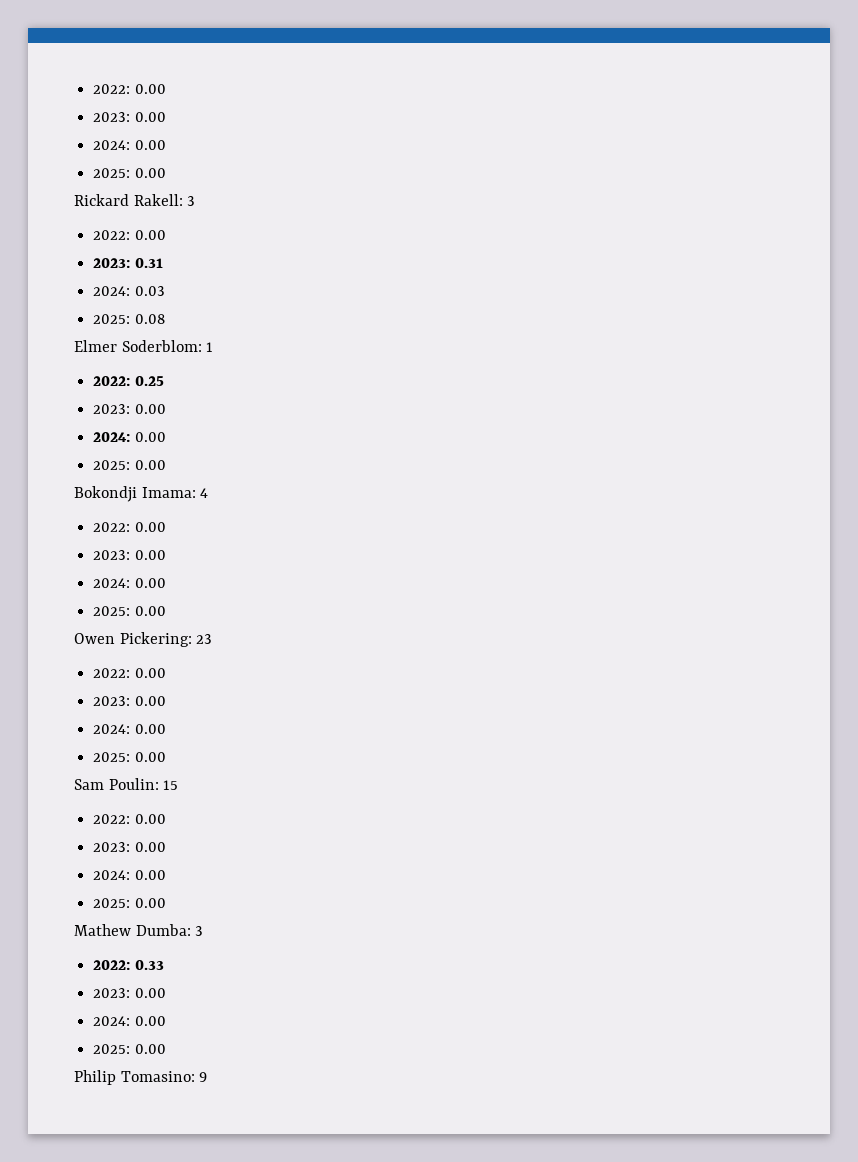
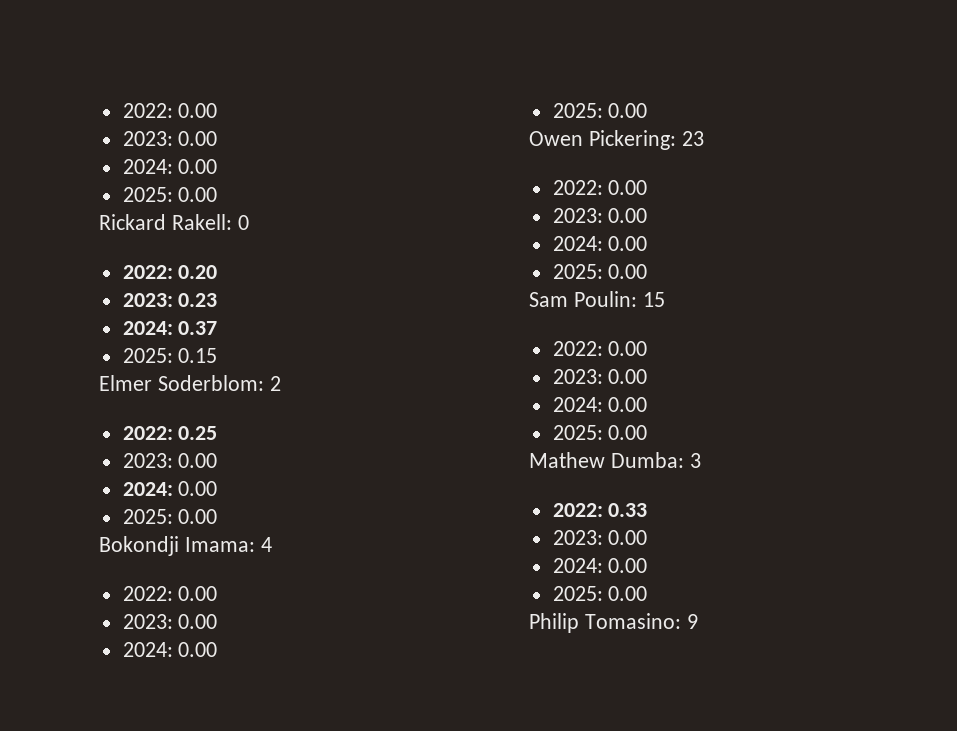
[187,196,196,206] [93,230,166,240] [93,258,163,268] [93,286,165,296] [93,314,165,324] 3 // 2022: 0.00 // 2023: 0.31 // 2024: 0.03 // 2025: 0.08 -> [237,215,249,230] [122,265,218,279] [122,293,218,307] [122,321,218,335] [122,348,218,363] 0 // 2022: 0.20 // 2023: 0.23 // 2024: 0.37 // 2025: 0.15
[206,342,214,352] 1 -> [269,376,281,391] 2

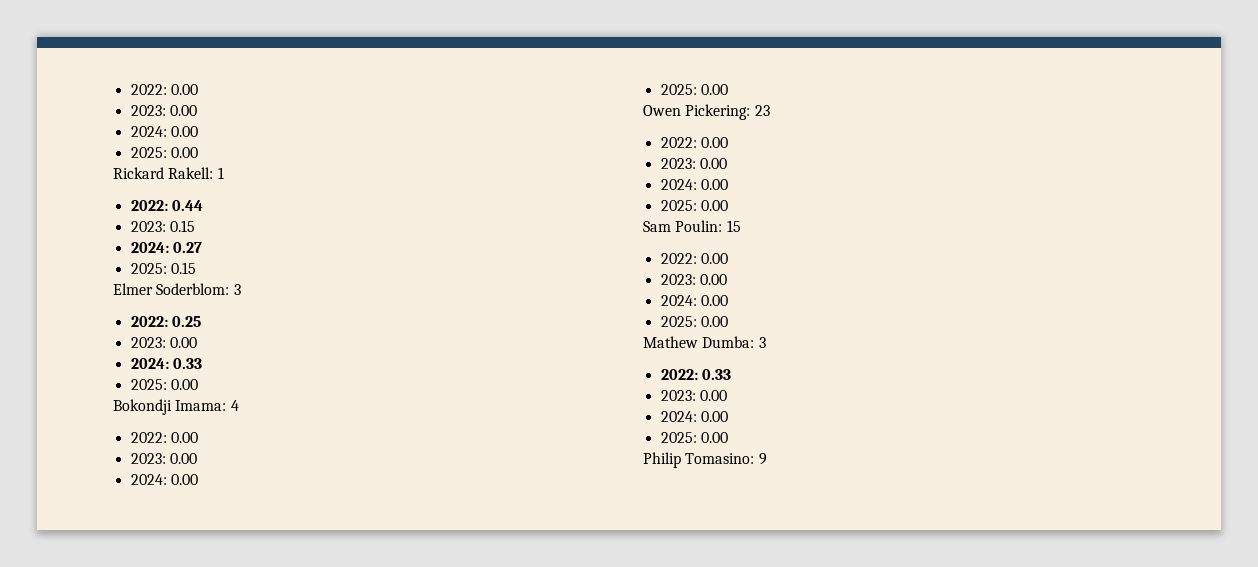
[237,215,249,230] [122,265,218,279] [122,293,218,307] [122,321,218,335] 0 // 2022: 0.20 // 2023: 0.23 // 2024: 0.37 -> [217,167,224,179] [130,200,203,211] [130,220,195,232] [130,242,202,253] 1 // 2022: 0.44 // 2023: 0.15 // 2024: 0.27
[269,376,281,391] 2 -> [233,284,241,295] 3
[178,481,218,496] 0.00 -> [172,358,202,369] 0.33

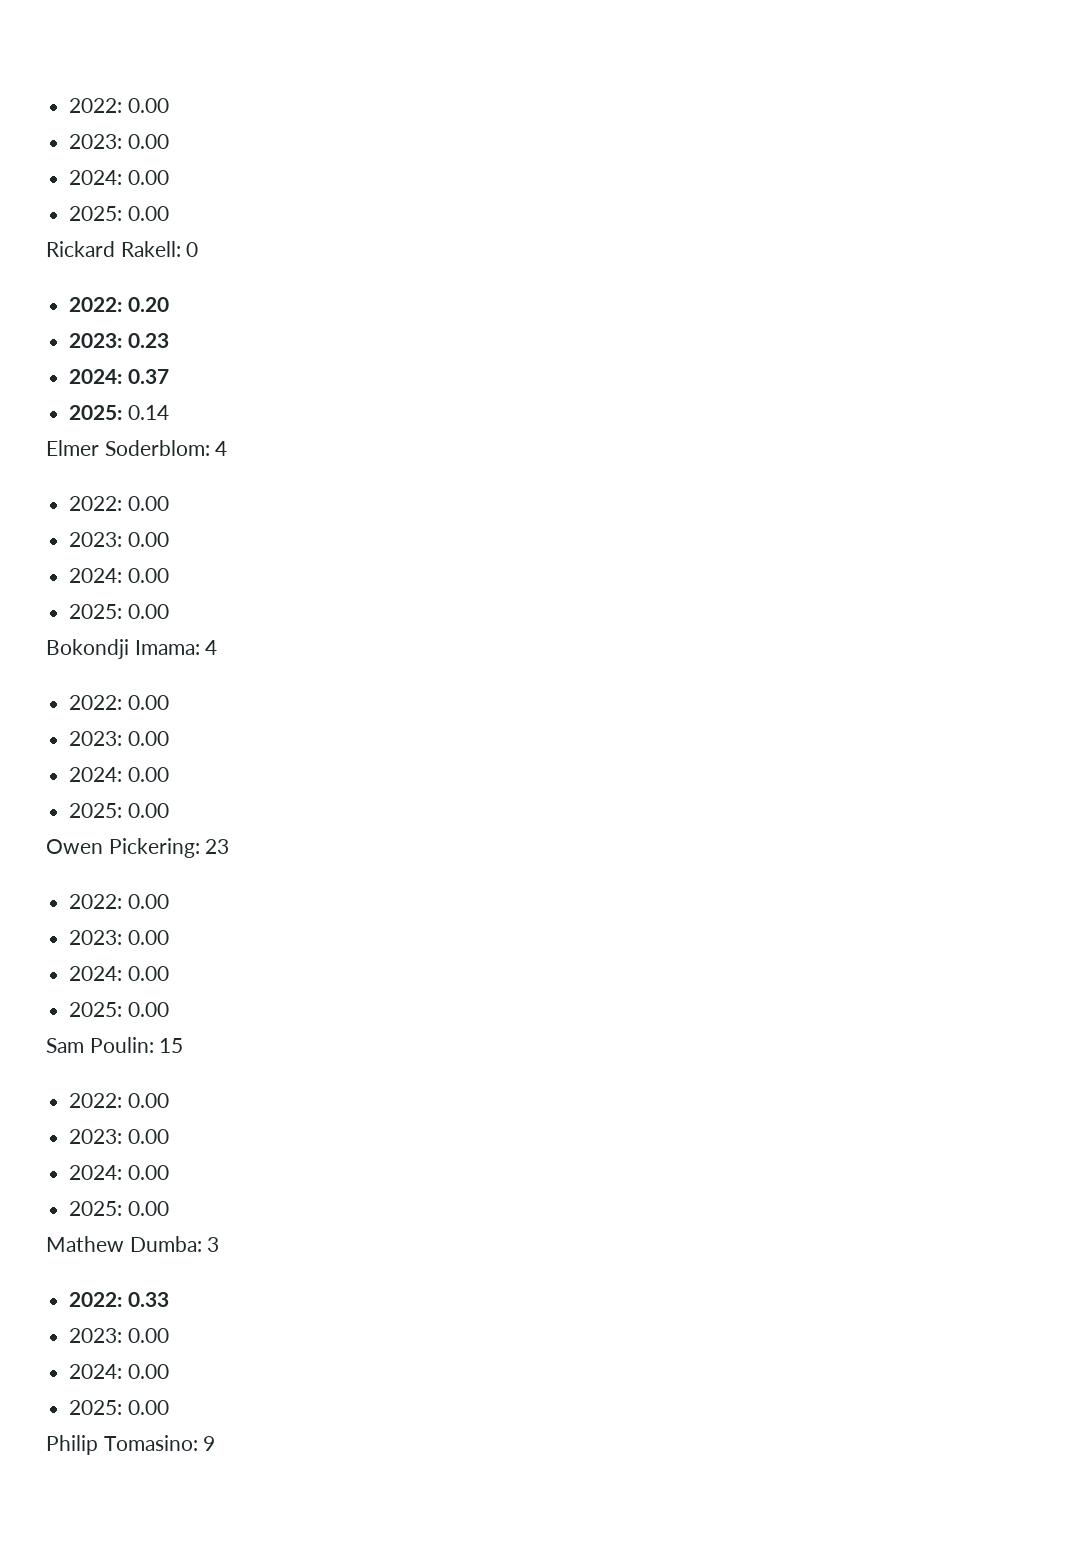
[217,167,224,179] [130,200,203,211] [130,220,195,232] [130,242,202,253] [130,262,196,274] 1 // 2022: 0.44 // 2023: 0.15 // 2024: 0.27 // 2025: 0.15 -> [186,242,199,257] [69,297,169,312] [69,333,169,348] [69,369,169,384] [69,405,169,420] 0 // 2022: 0.20 // 2023: 0.23 // 2024: 0.37 // 2025: 0.14
[233,284,241,295] [130,316,201,327] [130,337,197,348] [130,358,202,369] 3 // 2022: 0.25 // 2023: 0.00 // 2024: 0.33 -> [215,441,228,456] [69,496,169,511] [69,532,169,547] [69,568,169,583] 4 // 2022: 0.00 // 2023: 0.00 // 2024: 0.00

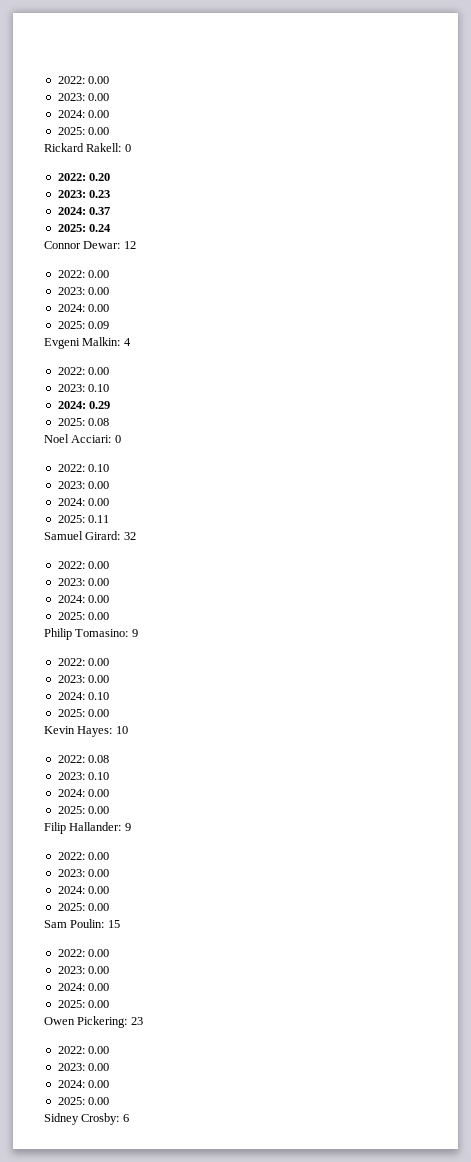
[127,405,169,420] [46,440,228,456] [69,496,169,511] [69,532,169,547] [69,568,169,583] [69,604,169,619] [46,639,218,659] 0.14 // Elmer Soderblom: 4 // 2022: 0.00 // 2023: 0.00 // 2024: 0.00 // 2025: 0.00 // Bokondji Imama: 4 -> [89,224,112,232] [44,241,136,249] [57,270,110,278] [57,287,110,295] [57,304,110,312] [57,321,110,329] [44,337,131,349] [57,367,110,375] [57,384,110,392] [57,401,111,409] [57,418,110,426] [44,434,121,443] [57,464,110,472] [57,481,110,489] [57,498,110,506] [57,515,110,523] [44,531,136,540] [57,561,110,569] [57,578,110,586] [57,595,110,603] [57,612,110,620] [44,628,138,640] [57,658,110,666] [57,675,110,683] [57,692,110,700] [57,709,110,717] [44,726,128,737] [57,755,110,763] [57,772,110,780] [57,789,110,797] [57,806,110,814] [44,822,131,834] [57,852,110,860] [57,869,110,877] [57,886,110,894] [57,903,110,911] [44,919,120,928] 0.24 // Connor Dewar: 12 // 2022: 0.00 // 2023: 0.00 // 2024: 0.00 // 2025: 0.09 // Evgeni Malkin: 4 // 2022: 0.00 // 2023: 0.10 // 2024: 0.29 // 2025: 0.08 // Noel Acciari: 0 // 2022: 0.10 // 2023: 0.00 // 2024: 0.00 // 2025: 0.11 // Samuel Girard: 32 // 2022: 0.00 // 2023: 0.00 // 2024: 0.00 // 2025: 0.00 // Philip Tomasino: 9 // 2022: 0.00 // 2023: 0.00 // 2024: 0.10 // 2025: 0.00 // Kevin Hayes: 10 // 2022: 0.08 // 2023: 0.10 // 2024: 0.00 // 2025: 0.00 // Filip Hallander: 9 // 2022: 0.00 // 2023: 0.00 // 2024: 0.00 // 2025: 0.00 // Sam Poulin: 15
[46,1037,184,1053] [69,1093,169,1108] [69,1129,169,1144] [69,1165,169,1180] [69,1201,169,1216] [46,1236,220,1252] [69,1292,169,1307] [69,1328,169,1343] [69,1364,169,1379] [69,1400,169,1415] [46,1435,216,1455] Sam Poulin: 15 // 2022: 0.00 // 2023: 0.00 // 2024: 0.00 // 2025: 0.00 // Mathew Dumba: 3 // 2022: 0.33 // 2023: 0.00 // 2024: 0.00 // 2025: 0.00 // Philip Tomasino: 9 -> [44,1113,129,1125] Sidney Crosby: 6

